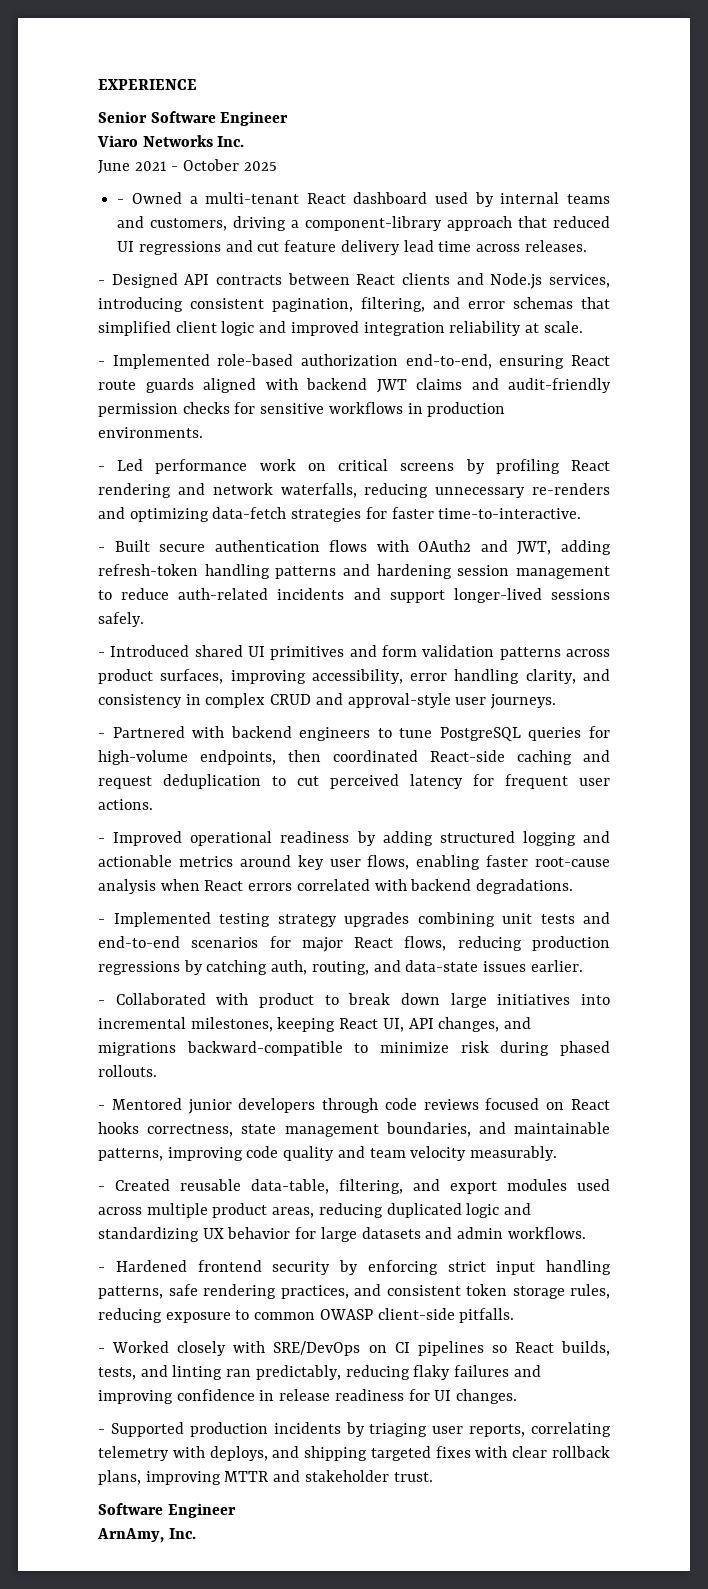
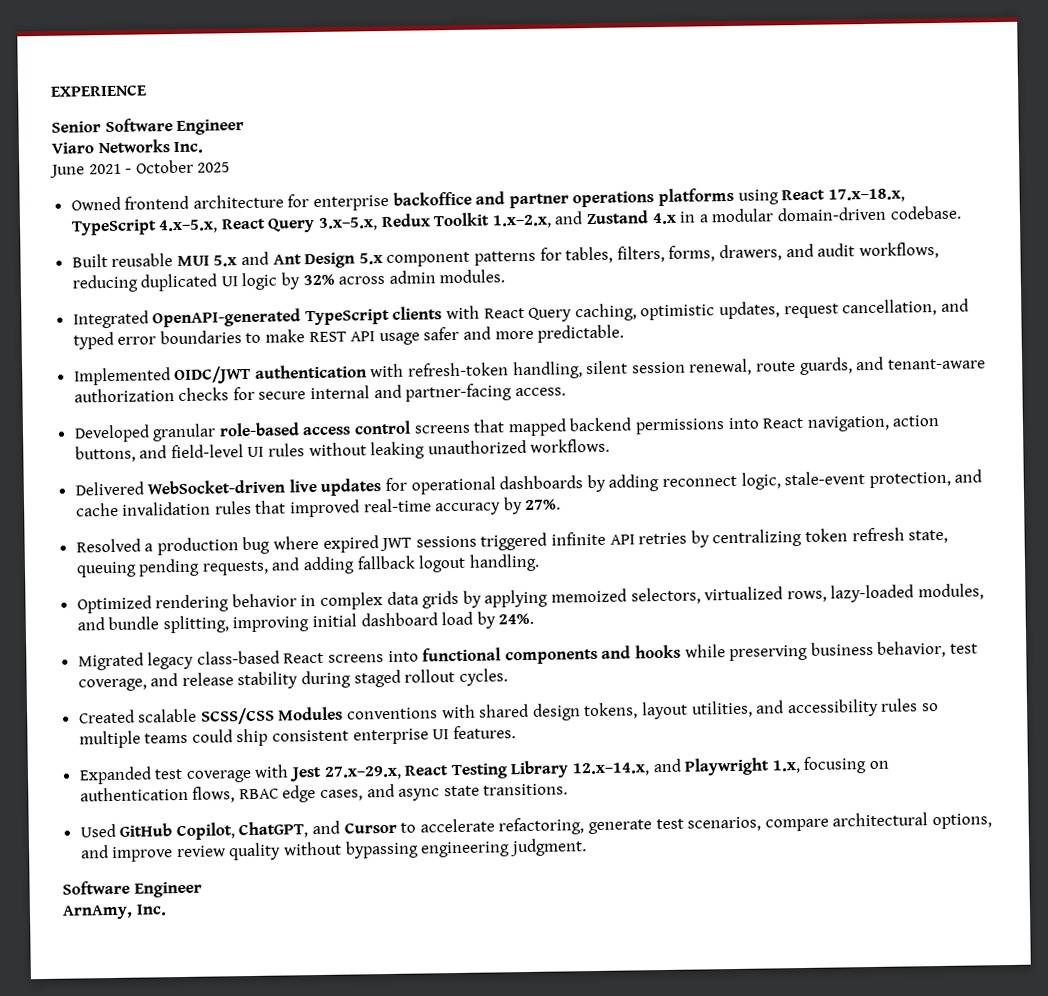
[117,192,611,207] [117,216,610,231] [117,240,587,255] [98,273,610,289] [98,297,610,312] [98,321,583,336] [98,354,610,369] [98,378,611,393] [98,402,506,417] [98,427,203,438] [98,459,610,474] [98,483,610,498] [98,507,582,522] [98,540,611,555] [98,564,611,579] [98,588,610,603] [98,612,144,627] [98,645,610,660] [98,669,610,684] [98,693,557,709] [98,726,610,741] [98,750,610,765] [98,774,610,789] [98,799,153,810] [98,831,610,846] [98,855,610,870] [98,879,574,894] [98,912,610,927] [98,936,610,952] [98,960,583,975] [98,993,610,1008] [98,1017,532,1032] [98,1041,610,1056] [98,1065,157,1077] [98,1098,610,1114] [98,1122,611,1137] [98,1146,558,1161] [98,1179,610,1194] [98,1203,532,1218] [98,1227,586,1242] [98,1260,611,1275] [98,1284,610,1299] [98,1308,515,1323] [98,1341,611,1356] [98,1365,541,1380] [98,1389,518,1404] [98,1422,611,1437] [98,1446,610,1461] [98,1470,433,1485] - Owned a multi-tenant React dashboard used by internal teams and customers, driving a component-library approach that reduced UI regressions and cut feature delivery lead time across releases. // - Designed API contracts between React clients and Node.js services, introducing consistent pagination, filtering, and error schemas that simplified client logic and improved integration reliability at scale. // - Implemented role-based authorization end-to-end, ensuring React route guards aligned with backend JWT claims and audit-friendly permission checks for sensitive workflows in production environments. // - Led performance work on critical screens by profiling React rendering and network waterfalls, reducing unnecessary re-renders and optimizing data-fetch strategies for faster time-to-interactive. // - Built secure authentication flows with OAuth2 and JWT, adding refresh-token handling patterns and hardening session management to reduce auth-related incidents and support longer-lived sessions safely. // - Introduced shared UI primitives and form validation patterns across product surfaces, improving accessibility, error handling clarity, and consistency in complex CRUD and approval-style user journeys. // - Partnered with backend engineers to tune PostgreSQL queries for high-volume endpoints, then coordinated React-side caching and request deduplication to cut perceived latency for frequent user actions. // - Improved operational readiness by adding structured logging and actionable metrics around key user flows, enabling faster root-cause analysis when React errors correlated with backend degradations. // - Implemented testing strategy upgrades combining unit tests and end-to-end scenarios for major React flows, reducing production regressions by catching auth, routing, and data-state issues earlier. // - Collaborated with product to break down large initiatives into incremental milestones, keeping React UI, API changes, and migrations backward-compatible to minimize risk during phased rollouts. // - Mentored junior developers through code reviews focused on React hooks correctness, state management boundaries, and maintainable patterns, improving code quality and team velocity measurably. // - Created reusable data-table, filtering, and export modules used across multiple product areas, reducing duplicated logic and standardizing UX behavior for large datasets and admin workflows. // - Hardened frontend security by enforcing strict input handling patterns, safe rendering practices, and consistent token storage rules, reducing exposure to common OWASP client-side pitfalls. // - Worked closely with SRE/DevOps on CI pipelines so React builds, tests, and linting ran predictably, reducing flaky failures and improving confidence in release readiness for UI changes. // - Supported production incidents by triaging user reports, correlating telemetry with deploys, and shipping targeted fixes with clear rollback plans, improving MTTR and stakeholder trust. -> [70,187,905,212] [70,205,961,236] [71,241,939,269] [71,269,506,293] [72,298,969,329] [72,324,625,350] [73,356,986,386] [73,383,566,403] [73,414,941,443] [74,438,611,463] [74,469,983,496] [75,497,562,518] [75,527,949,556] [75,553,540,578] [76,583,984,614] [76,611,535,634] [77,640,978,671] [77,668,508,692] [78,698,939,725] [78,725,516,749] [78,756,889,785] [79,783,569,803] [79,812,992,841] [79,838,587,863] Owned frontend architecture for enterprise backoffice and partner operations platforms using React 17.x–18.x, TypeScript 4.x–5.x, React Query 3.x–5.x, Redux Toolkit 1.x–2.x, and Zustand 4.x in a modular domain-driven codebase. // Built reusable MUI 5.x and Ant Design 5.x component patterns for tables, filters, forms, drawers, and audit workflows, reducing duplicated UI logic by 32% across admin modules. // Integrated OpenAPI-generated TypeScript clients with React Query caching, optimistic updates, request cancellation, and typed error boundaries to make REST API usage safer and more predictable. // Implemented OIDC/JWT authentication with refresh-token handling, silent session renewal, route guards, and tenant-aware authorization checks for secure internal and partner-facing access. // Developed granular role-based access control screens that mapped backend permissions into React navigation, action buttons, and field-level UI rules without leaking unauthorized workflows. // Delivered WebSocket-driven live updates for operational dashboards by adding reconnect logic, stale-event protection, and cache invalidation rules that improved real-time accuracy by 27%. // Resolved a production bug where expired JWT sessions triggered infinite API retries by centralizing token refresh state, queuing pending requests, and adding fallback logout handling. // Optimized rendering behavior in complex data grids by applying memoized selectors, virtualized rows, lazy-loaded modules, and bundle splitting, improving initial dashboard load by 24%. // Migrated legacy class-based React screens into functional components and hooks while preserving business behavior, test coverage, and release stability during staged rollout cycles. // Created scalable SCSS/CSS Modules conventions with shared design tokens, layout utilities, and accessibility rules so multiple teams could ship consistent enterprise UI features. // Expanded test coverage with Jest 27.x–29.x, React Testing Library 12.x–14.x, and Playwright 1.x, focusing on authentication flows, RBAC edge cases, and async state transitions. // Used GitHub Copilot, ChatGPT, and Cursor to accelerate refactoring, generate test scenarios, compare architectural options, and improve review quality without bypassing engineering judgment.

